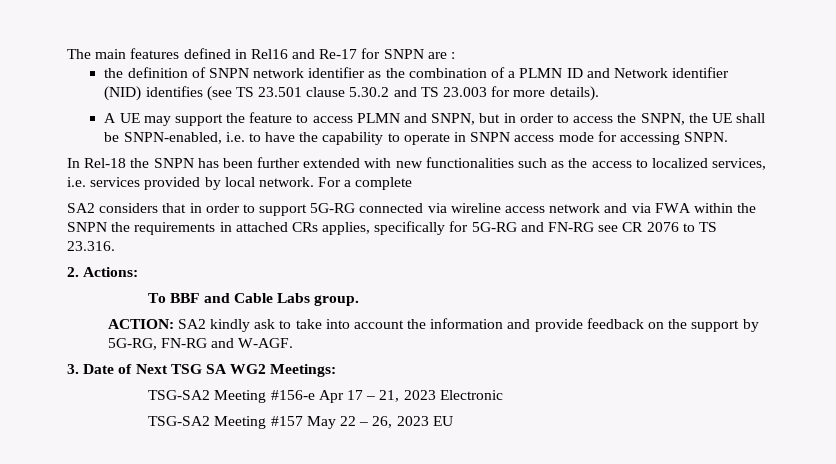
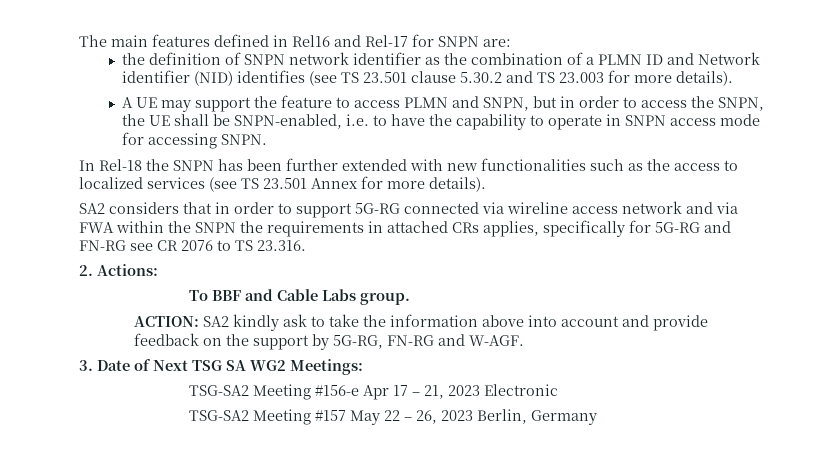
[319,49,358,59] Re-17 -> [365,35,408,47] Rel-17
[427,52,456,59] are : -> [483,39,511,47] are:
[712,158,767,170] [67,177,413,190] services, i.e. services provided by local network. For a complete -> [147,176,486,192] services (see TS 23.501 Annex for more details).
[325,318,504,329] into account the information -> [362,314,619,327] the information above into account
[432,416,453,426] EU -> [476,409,597,425] Berlin, Germany

